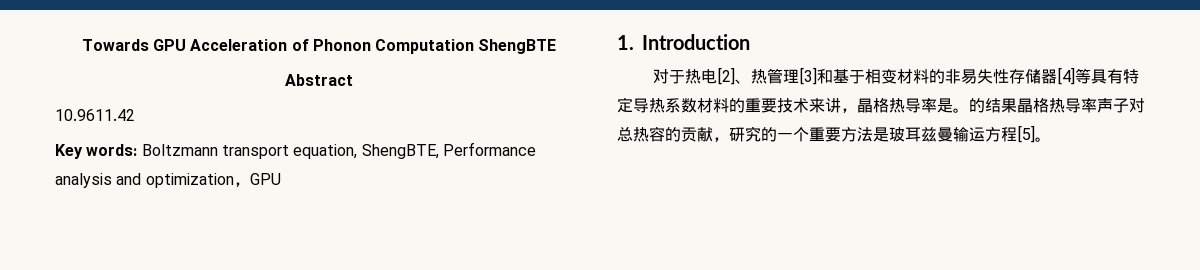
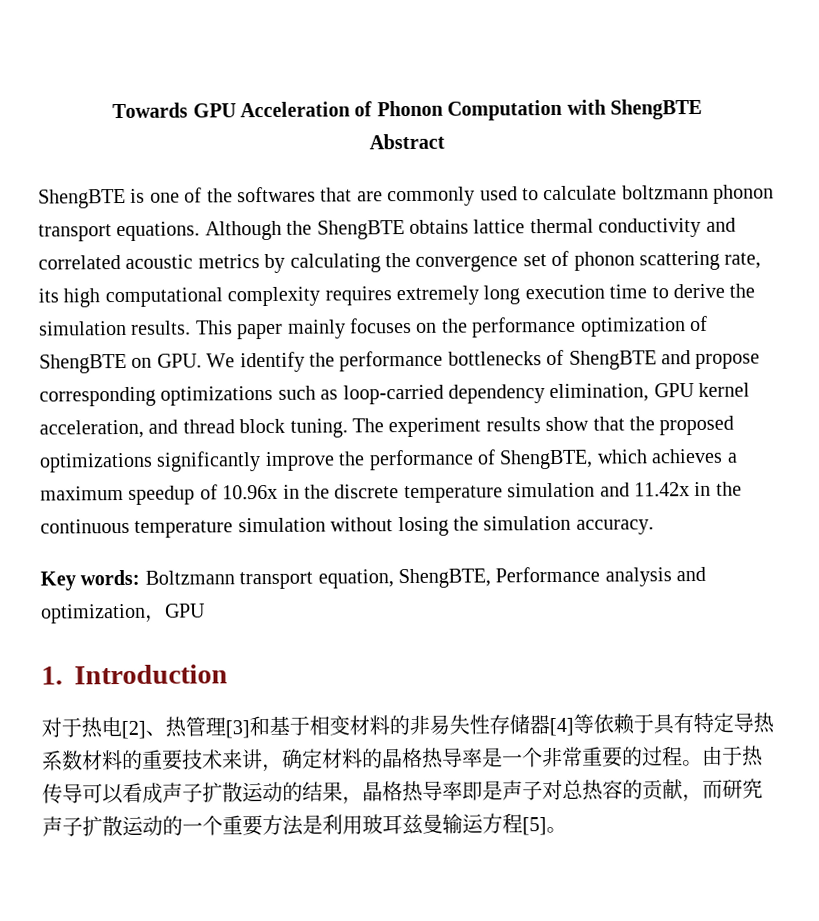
(475, 46) none -> [566,99,606,115] with
[55,109,135,121] 10.9611.42 -> [38,184,775,209] [38,217,736,242] [38,250,762,274] [38,283,756,308] [39,315,708,340] [39,349,761,374] [39,382,751,407] [39,415,735,439] [39,448,738,473] [40,481,742,505] [40,515,654,538] ShengBTE is one of the softwares that are commonly used to calculate boltzmann phonon transport equations. Although the ShengBTE obtains lattice thermal conductivity and correlated acoustic metrics by calculating the convergence set of phonon scattering rate, its high computational complexity requires extremely long execution time to derive the simulation results. This paper mainly focuses on the performance optimization of ShengBTE on GPU. We identify the performance bottlenecks of ShengBTE and propose corresponding optimizations such as loop-carried dependency elimination, GPU kernel acceleration, and thread block tuning. The experiment results show that the proposed optimizations significantly improve the performance of ShengBTE, which achieves a maximum speedup of 10.96x in the discrete temperature simulation and 11.42x in the continuous temperature simulation without losing the simulation accuracy.
(1091, 76) none -> [593,713,654,735] 依赖于
(857, 110) none -> [282,748,383,769] 确定材料的
[953,98,1097,113] 。的结果晶格热导率 -> [502,745,764,768] [42,780,503,805] 一个非常重要的过程。由于热传导可以看成声子扩散运动的结果，晶格热导率即是
[729,126,761,142] 研究 -> [702,778,763,799] [42,815,163,837] 而研究声子扩散运动
(889, 134) none -> [322,814,363,835] 利用

